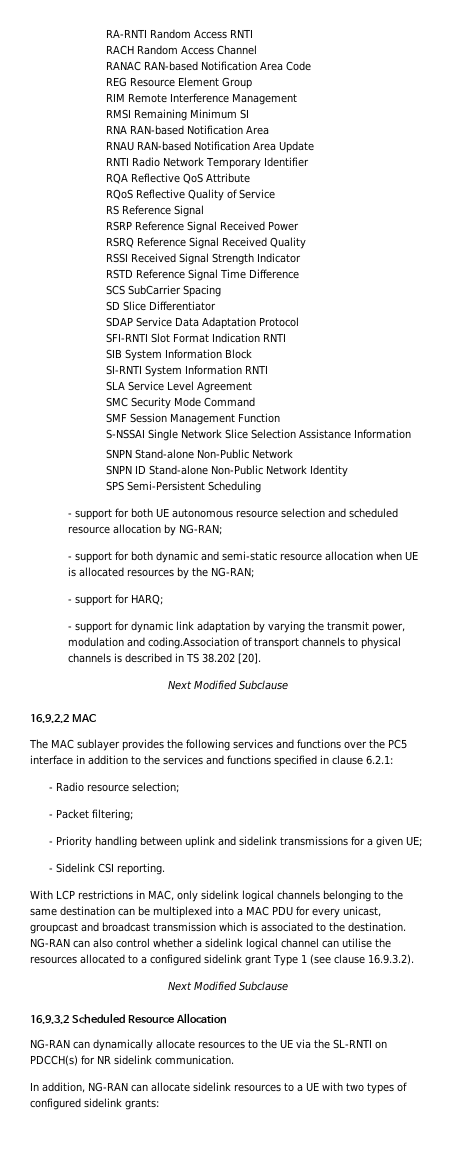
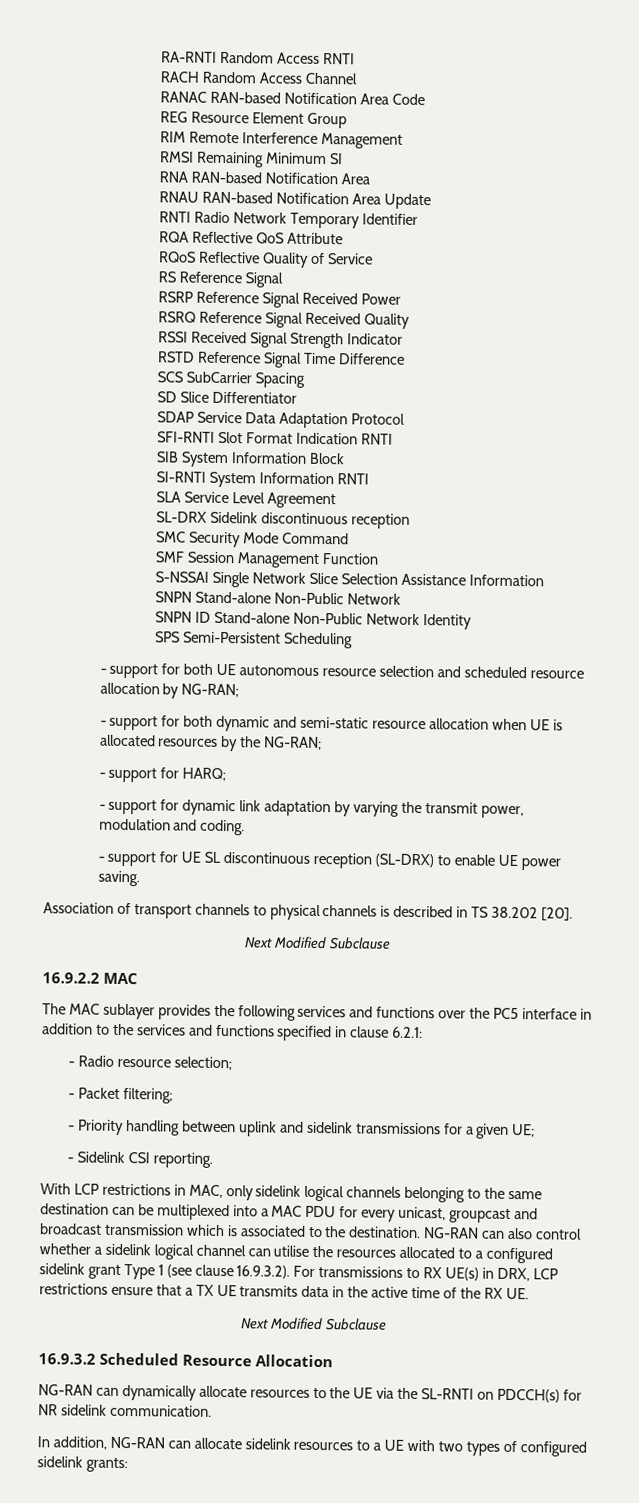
(253, 387) none -> [156,511,410,529] // SL-DRX Sidelink discontinuous reception
[148,637,240,649] coding.Association -> [200,819,246,836] [97,851,561,871] [97,870,140,887] [43,902,114,914] coding. // - support for UE SL discontinuous reception (SL-DRX) to enable UE power saving. // Association
(414, 959) none -> [293,1265,558,1282] [39,1283,529,1300] For transmissions to RX UE(s) in DRX, LCP restrictions ensure that a TX UE transmits data in the active time of the RX UE.

